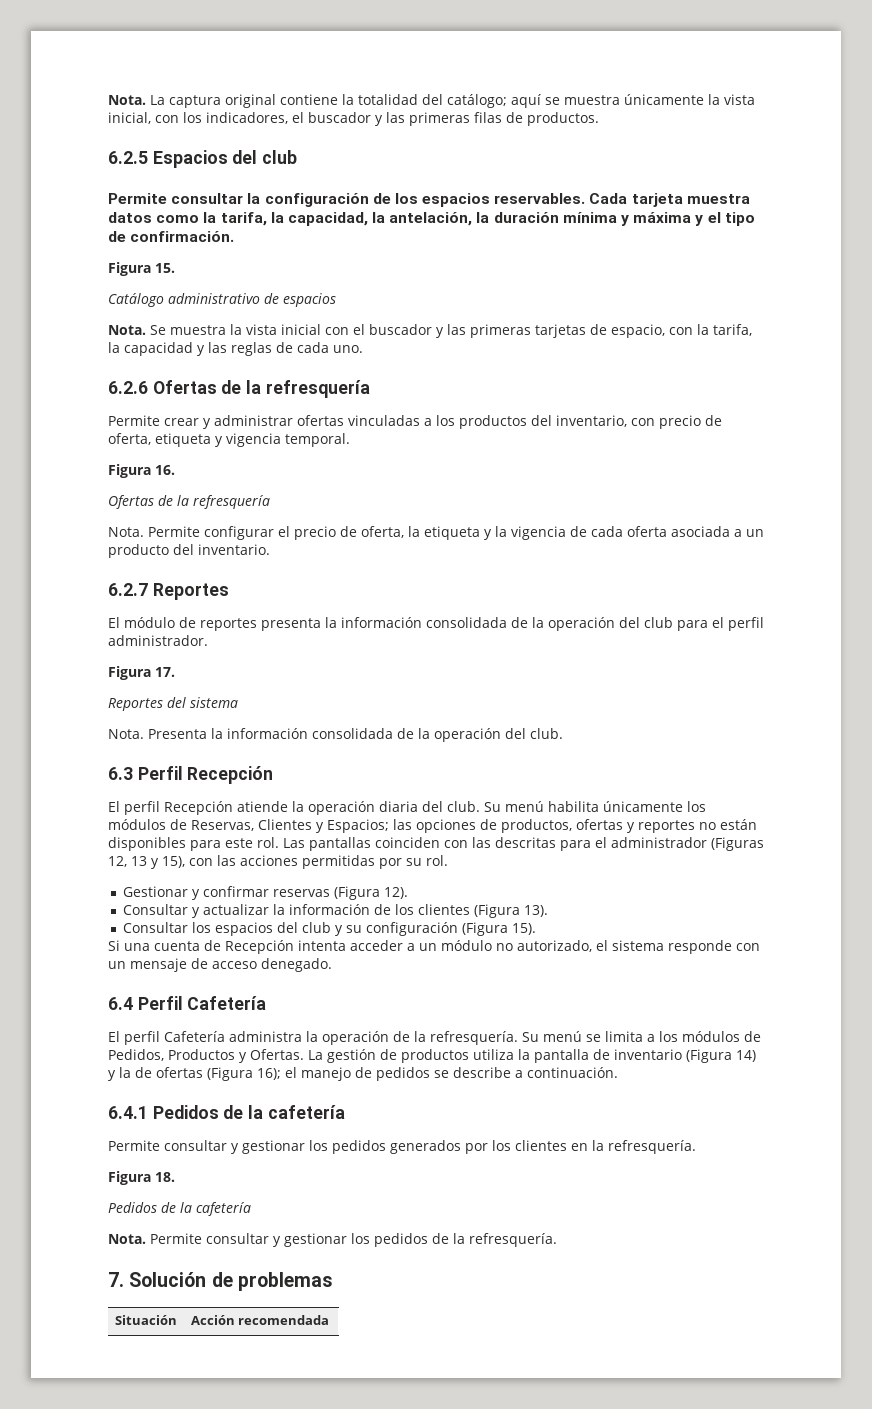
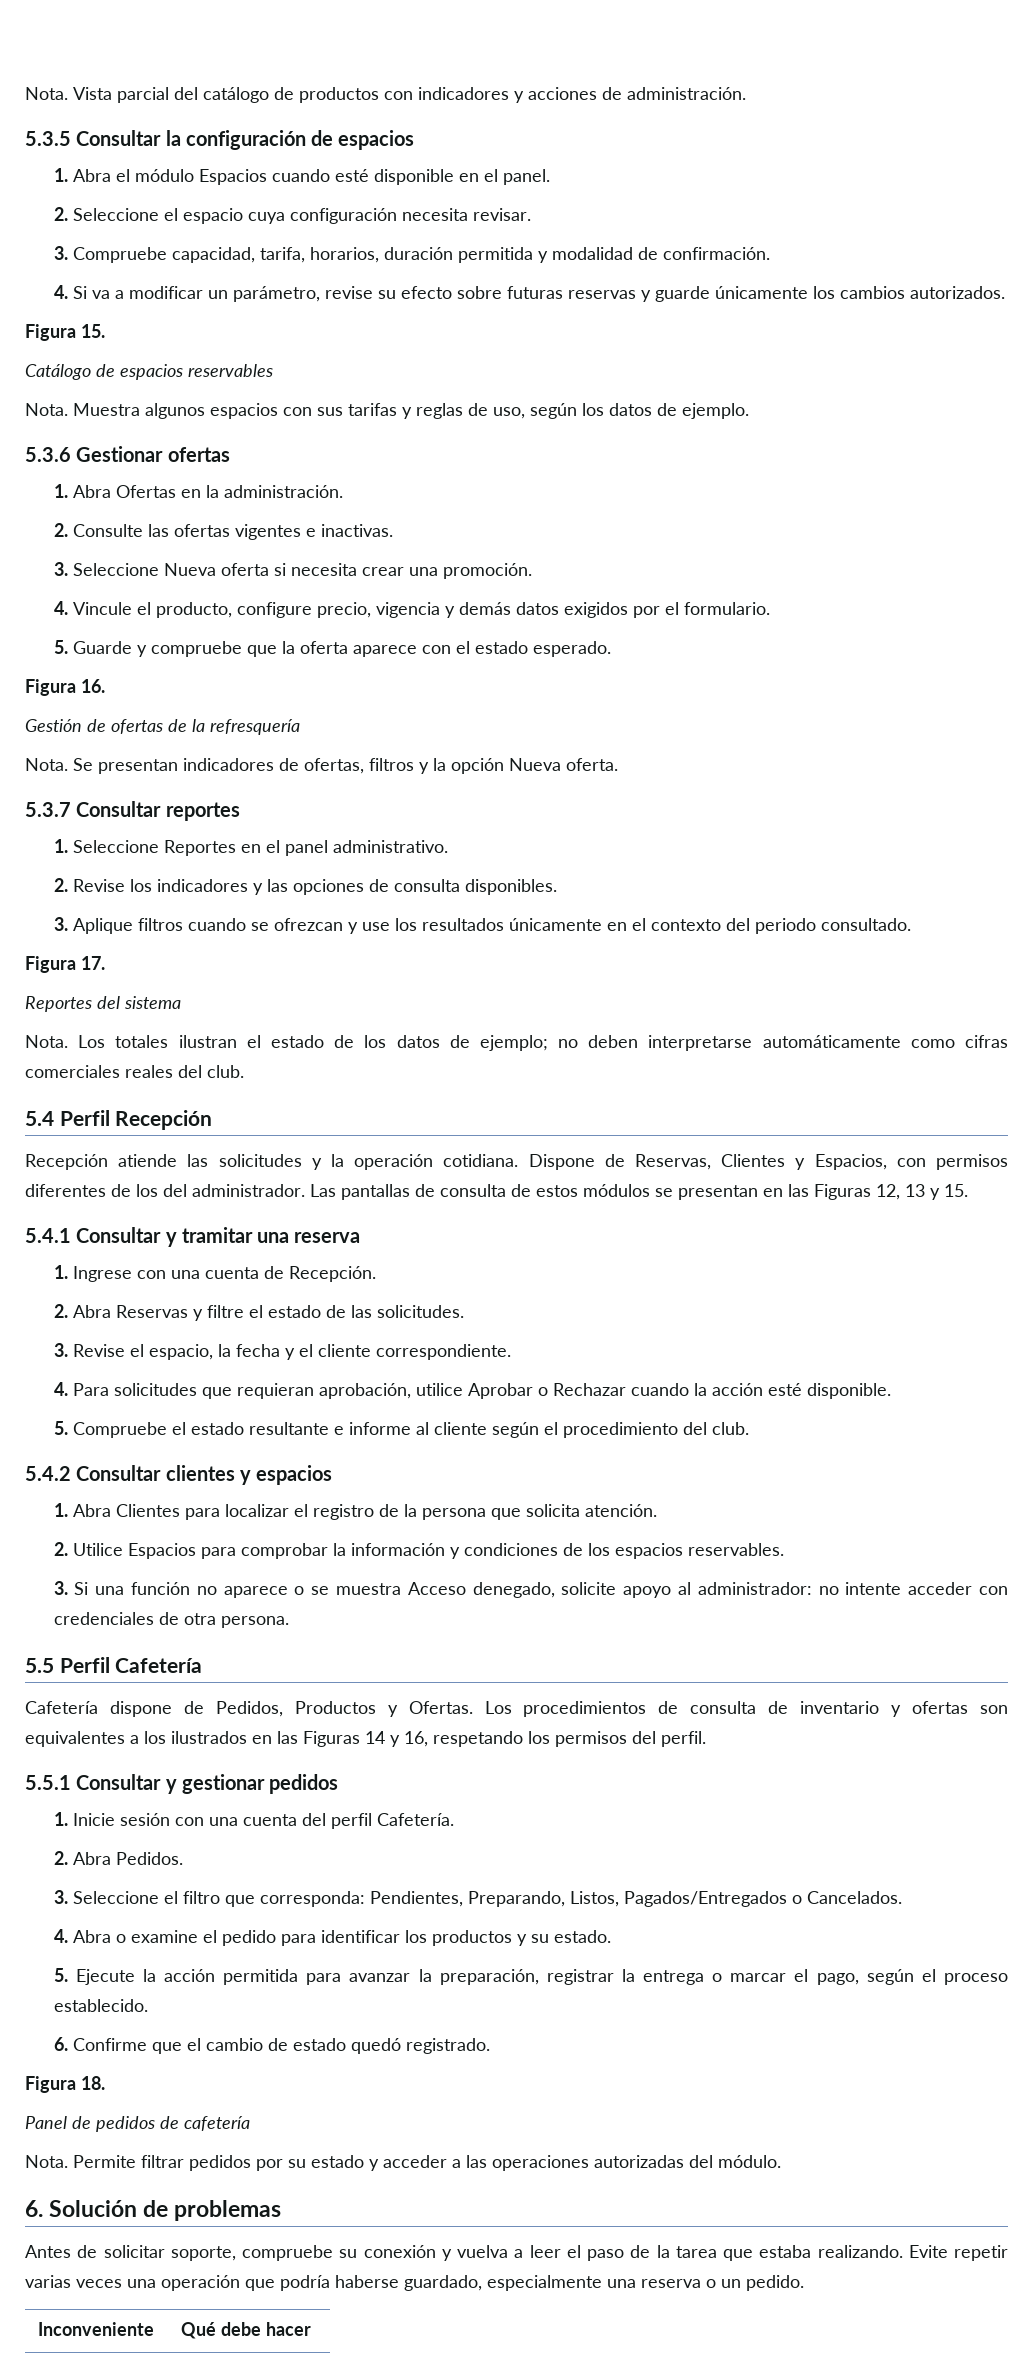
[108,94,755,108] [108,112,599,126] [108,150,298,168] [108,193,244,204] Nota. La captura original contiene la totalidad del catálogo; aquí se muestra únicamente la vista inicial, con los indicadores, el buscador y las primeras filas de productos. // 6.2.5 Espacios del club // Permite consultar -> [25,87,746,103] [25,130,162,146] Nota. Vista parcial del catálogo de productos con indicadores y acciones de administración. // 5.3.5 Consultar
[394,193,750,207] [108,212,755,226] [108,231,235,242] los espacios reservables. Cada tarjeta muestra datos como la tarifa, la capacidad, la antelación, la duración mínima y máxima y el tipo de confirmación. -> [338,130,415,150] [53,168,550,185] [53,207,531,224] [53,246,770,263] [53,285,1005,302] espacios // 1. Abra el módulo Espacios cuando esté disponible en el panel. // 2. Seleccione el espacio cuya configuración necesita revisar. // 3. Compruebe capacidad, tarifa, horarios, duración permitida y modalidad de confirmación. // 4. Si va a modificar un parámetro, revise su efecto sobre futuras reservas y guarde únicamente los cambios autorizados.
[168,293,336,307] [108,324,752,338] [108,342,363,356] [108,380,370,398] [108,415,722,429] [108,433,350,447] administrativo de espacios // Nota. Se muestra la vista inicial con el buscador y las primeras tarjetas de espacio, con la tarifa, la capacidad y las reglas de cada uno. // 6.2.6 Ofertas de la refresquería // Permite crear y administrar ofertas vinculadas a los productos del inventario, con precio de oferta, etiqueta y vigencia temporal. -> [96,364,273,380] [25,403,749,419] [25,446,230,462] [53,484,343,498] [53,523,393,540] [53,562,532,579] [53,601,770,618] [53,640,611,657] de espacios reservables // Nota. Muestra algunos espacios con sus tarifas y reglas de uso, según los datos de ejemplo. // 5.3.6 Gestionar ofertas // 1. Abra Ofertas en la administración. // 2. Consulte las ofertas vigentes e inactivas. // 3. Seleccione Nueva oferta si necesita crear una promoción. // 4. Vincule el producto, configure precio, vigencia y demás datos exigidos por el formulario. // 5. Guarde y compruebe que la oferta aparece con el estado esperado.
[108,495,154,509] Ofertas -> [25,719,163,734] Gestión de ofertas
[148,526,764,540] [108,544,270,558] [108,583,229,600] [108,617,764,631] [108,635,208,646] Permite configurar el precio de oferta, la etiqueta y la vigencia de cada oferta asociada a un producto del inventario. // 6.2.7 Reportes // El módulo de reportes presenta la información consolidada de la operación del club para el perfil administrador. -> [73,758,618,774] [25,801,240,821] [53,839,448,856] [53,878,557,895] [53,917,911,934] Se presentan indicadores de ofertas, filtros y la opción Nueva oferta. // 5.3.7 Consultar reportes // 1. Seleccione Reportes en el panel administrativo. // 2. Revise los indicadores y las opciones de consulta disponibles. // 3. Aplique filtros cuando se ofrezcan y use los resultados únicamente en el contexto del periodo consultado.
[148,728,563,742] [108,767,133,780] Presenta la información consolidada de la operación del club. // 6.3 -> [78,1035,1008,1051] [25,1065,244,1078] [25,1111,54,1126] Los totales ilustran el estado de los datos de ejemplo; no deben interpretarse automáticamente como cifras comerciales reales del club. // 5.4
[108,801,706,815] [108,819,757,833] [108,837,764,851] [108,855,448,869] [123,886,409,900] [123,904,549,918] [123,922,537,936] [108,940,760,954] [108,958,332,972] [108,996,267,1010] [108,1031,740,1045] El perfil Recepción atiende la operación diaria del club. Su menú habilita únicamente los módulos de Reservas, Clientes y Espacios; las opciones de productos, ofertas y reportes no están disponibles para este rol. Las pantallas coinciden con las descritas para el administrador (Figuras 12, 13 y 15), con las acciones permitidas por su rol. // Gestionar y confirmar reservas (Figura 12). // Consultar y actualizar la información de los clientes (Figura 13). // Consultar los espacios del club y su configuración (Figura 15). // Si una cuenta de Recepción intenta acceder a un módulo no autorizado, el sistema responde con un mensaje de acceso denegado. // 6.4 Perfil Cafetería // El perfil Cafetería administra la operación de la refresquería. Su menú se limita a los módulos -> [25,1154,1009,1170] [25,1184,968,1200] [25,1227,361,1247] [53,1265,376,1282] [53,1304,464,1321] [53,1343,511,1360] [53,1382,891,1399] [53,1421,749,1438] [25,1465,333,1485] [53,1503,657,1520] [53,1542,784,1559] [53,1581,1008,1598] [53,1612,289,1628] [25,1657,203,1673] [25,1701,172,1717] Recepción atiende las solicitudes y la operación cotidiana. Dispone de Reservas, Clientes y Espacios, con permisos diferentes de los del administrador. Las pantallas de consulta de estos módulos se presentan en las Figuras 12, 13 y 15. // 5.4.1 Consultar y tramitar una reserva // 1. Ingrese con una cuenta de Recepción. // 2. Abra Reservas y filtre el estado de las solicitudes. // 3. Revise el espacio, la fecha y el cliente correspondiente. // 4. Para solicitudes que requieran aprobación, utilice Aprobar o Rechazar cuando la acción esté disponible. // 5. Compruebe el estado resultante e informe al cliente según el procedimiento del club. // 5.4.2 Consultar clientes y espacios // 1. Abra Clientes para localizar el registro de la persona que solicita atención. // 2. Utilice Espacios para comprobar la información y condiciones de los espacios reservables. // 3. Si una función no aparece o se muestra Acceso denegado, solicite apoyo al administrador: no intente acceder con credenciales de otra persona. // 5.5 Perfil Cafetería // Cafetería dispone
[308,1049,756,1063] [108,1067,618,1081] [108,1105,345,1119] [108,1140,696,1154] [108,1171,175,1185] [108,1202,251,1216] [108,1233,557,1247] [108,1272,332,1291] [114,1315,177,1325] [190,1315,330,1325] La gestión de productos utiliza la pantalla de inventario (Figura 14) y la de ofertas (Figura 16); el manejo de pedidos se describe a continuación. // 6.4.1 Pedidos de la cafetería // Permite consultar y gestionar los pedidos generados por los clientes en la refresquería. // Figura 18. // Pedidos de la cafetería // Nota. Permite consultar y gestionar los pedidos de la refresquería. // 7. Solución de problemas // Situación | Acción recomendada -> [484,1701,1008,1717] [25,1731,706,1747] [25,1774,339,1794] [53,1812,454,1829] [53,1851,183,1865] [53,1890,902,1907] [53,1929,611,1946] [53,1968,1009,1985] [53,1999,148,2012] [53,2037,490,2054] [25,2076,105,2093] [25,2116,250,2132] [25,2155,781,2171] [25,2200,282,2221] [25,2245,1008,2261] [25,2275,804,2291] [38,2322,155,2336] [181,2322,312,2339] Los procedimientos de consulta de inventario y ofertas son equivalentes a los ilustrados en las Figuras 14 y 16, respetando los permisos del perfil. // 5.5.1 Consultar y gestionar pedidos // 1. Inicie sesión con una cuenta del perfil Cafetería. // 2. Abra Pedidos. // 3. Seleccione el filtro que corresponda: Pendientes, Preparando, Listos, Pagados/Entregados o Cancelados. // 4. Abra o examine el pedido para identificar los productos y su estado. // 5. Ejecute la acción permitida para avanzar la preparación, registrar la entrega o marcar el pago, según el proceso establecido. // 6. Confirme que el cambio de estado quedó registrado. // Figura 18. // Panel de pedidos de cafetería // Nota. Permite filtrar pedidos por su estado y acceder a las operaciones autorizadas del módulo. // 6. Solución de problemas // Antes de solicitar soporte, compruebe su conexión y vuelva a leer el paso de la tarea que estaba realizando. Evite repetir varias veces una operación que podría haberse guardado, especialmente una reserva o un pedido. // Inconveniente | Qué debe hacer

